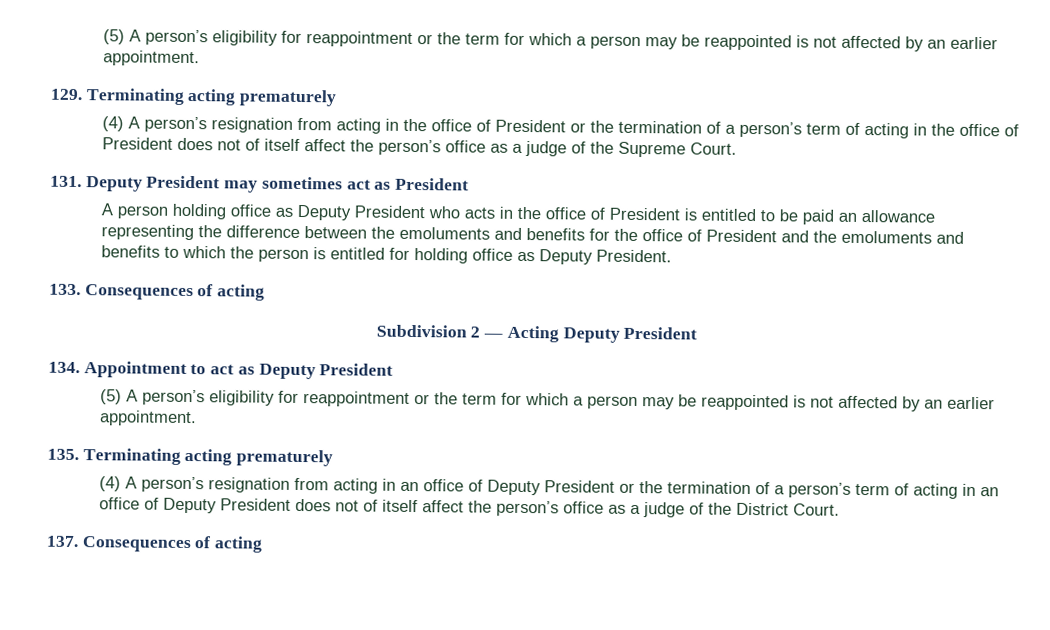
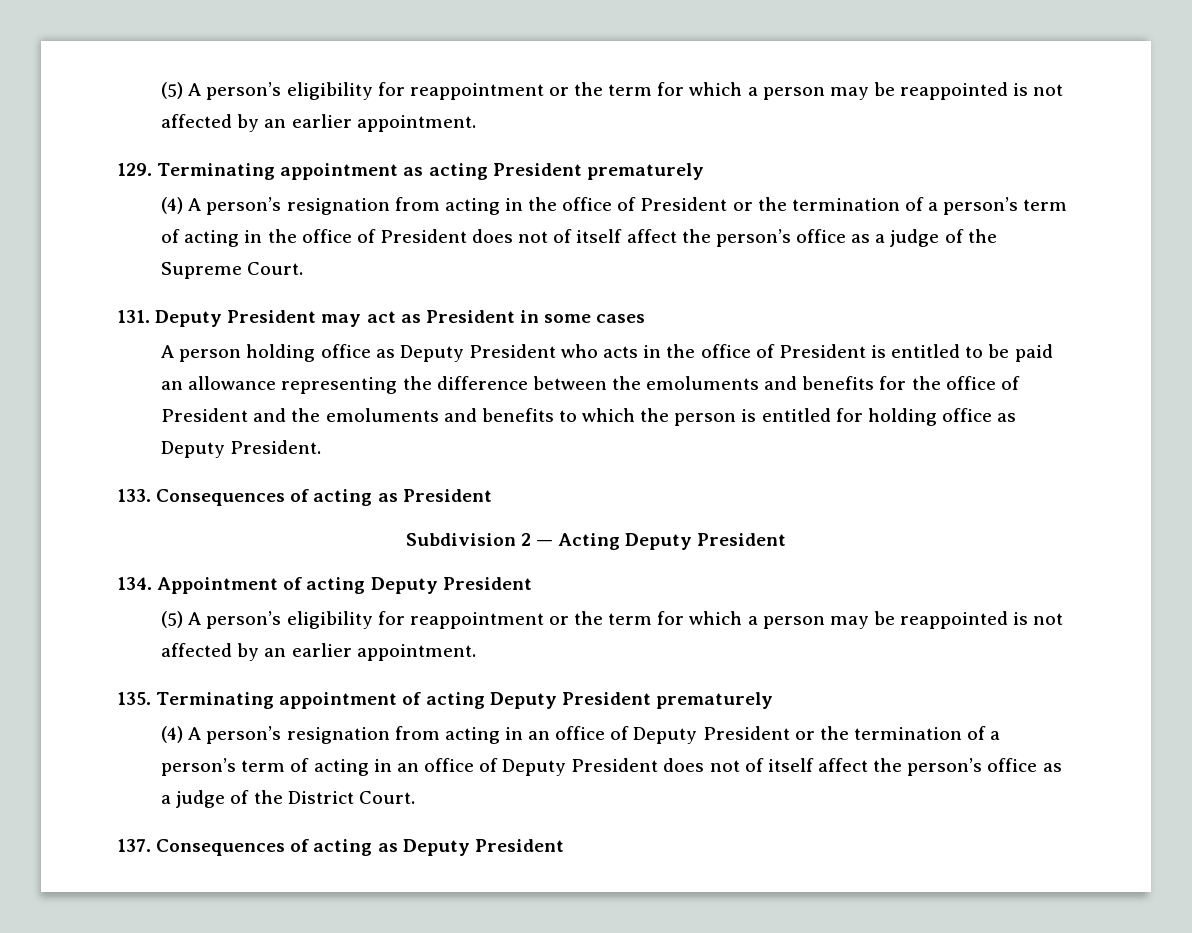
[187,88,236,106] acting -> [280,163,582,180] appointment as acting President
[261,176,343,190] sometimes -> (362, 320) none
(470, 184) none -> [519,310,646,323] in some cases
(266, 292) none -> [377,489,492,502] as President
[190,364,255,375] to act as -> [283,577,366,594] of acting
[184,448,233,466] acting -> [279,692,651,709] appointment of acting Deputy President
(264, 544) none -> [377,839,564,856] as Deputy President

